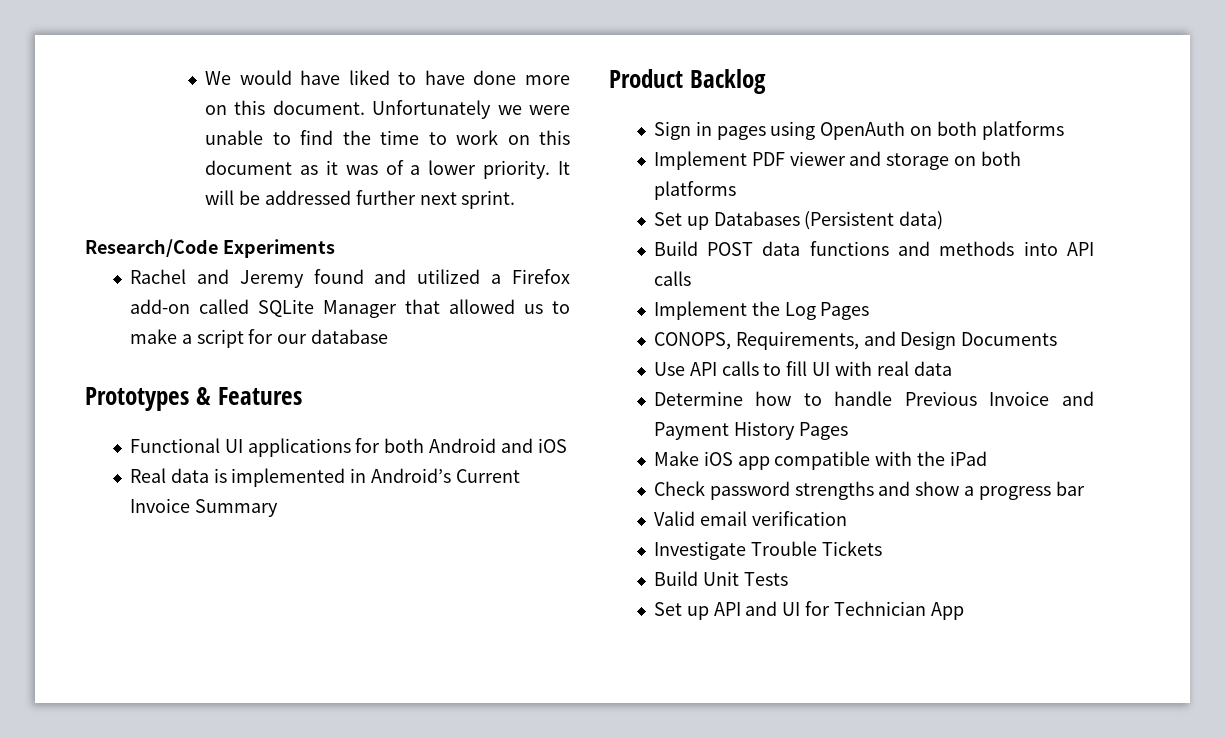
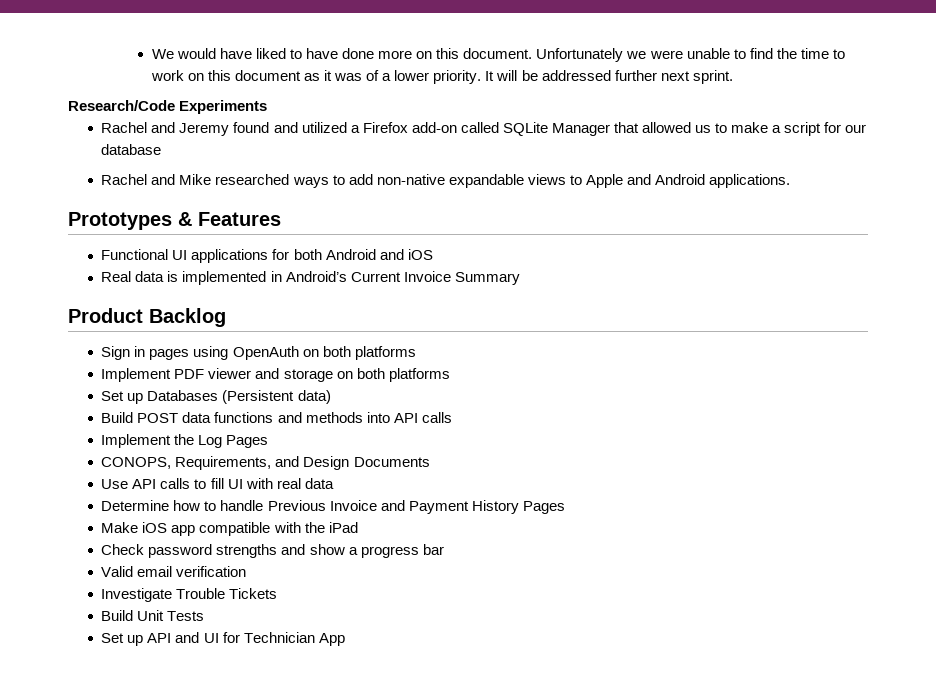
(389, 336) none -> [101,174,791,188] // Rachel and Mike researched ways to add non-native expandable views to Apple and Android applications.

